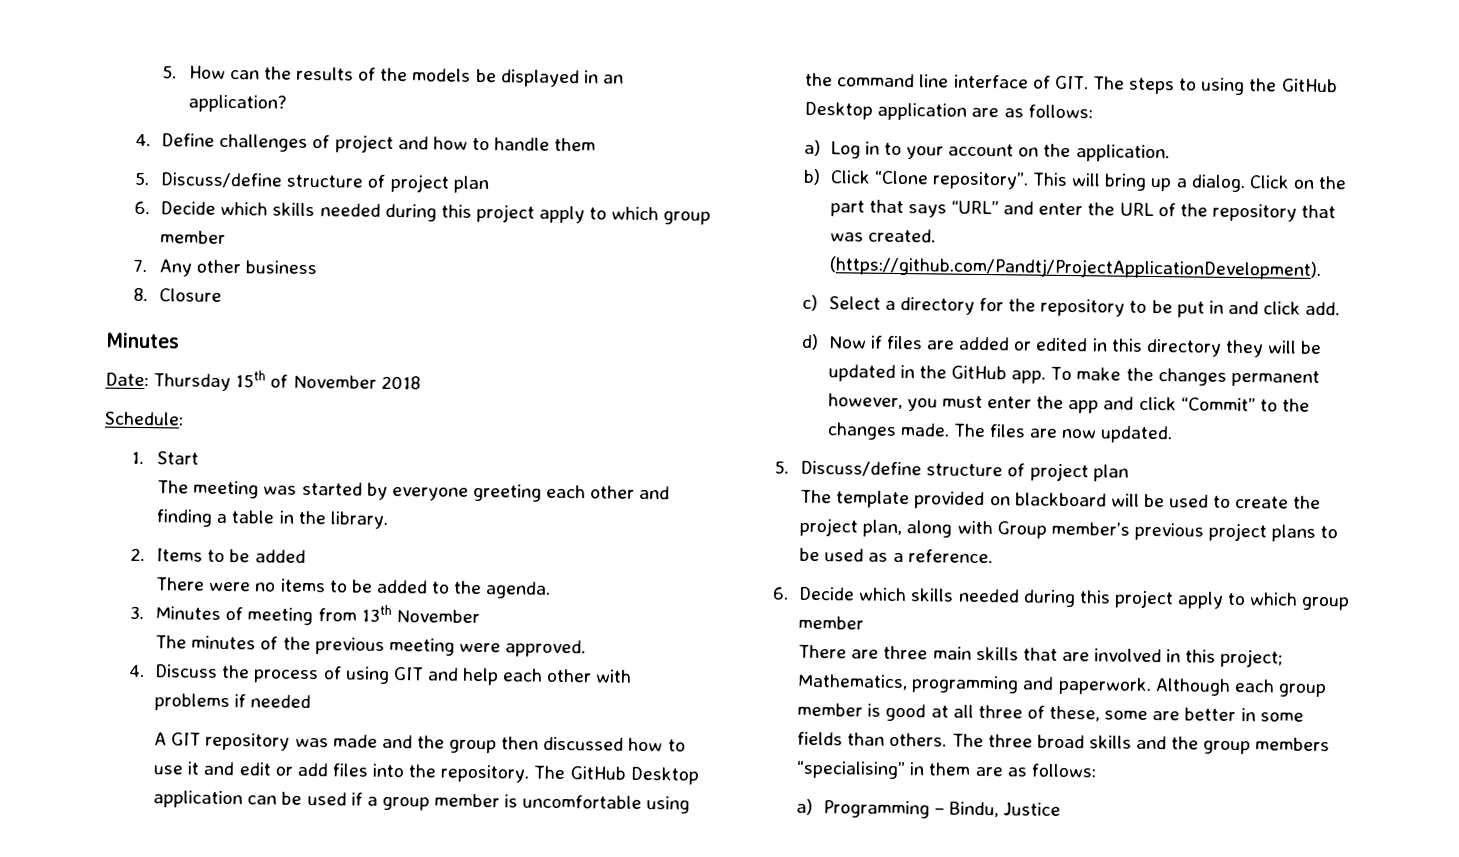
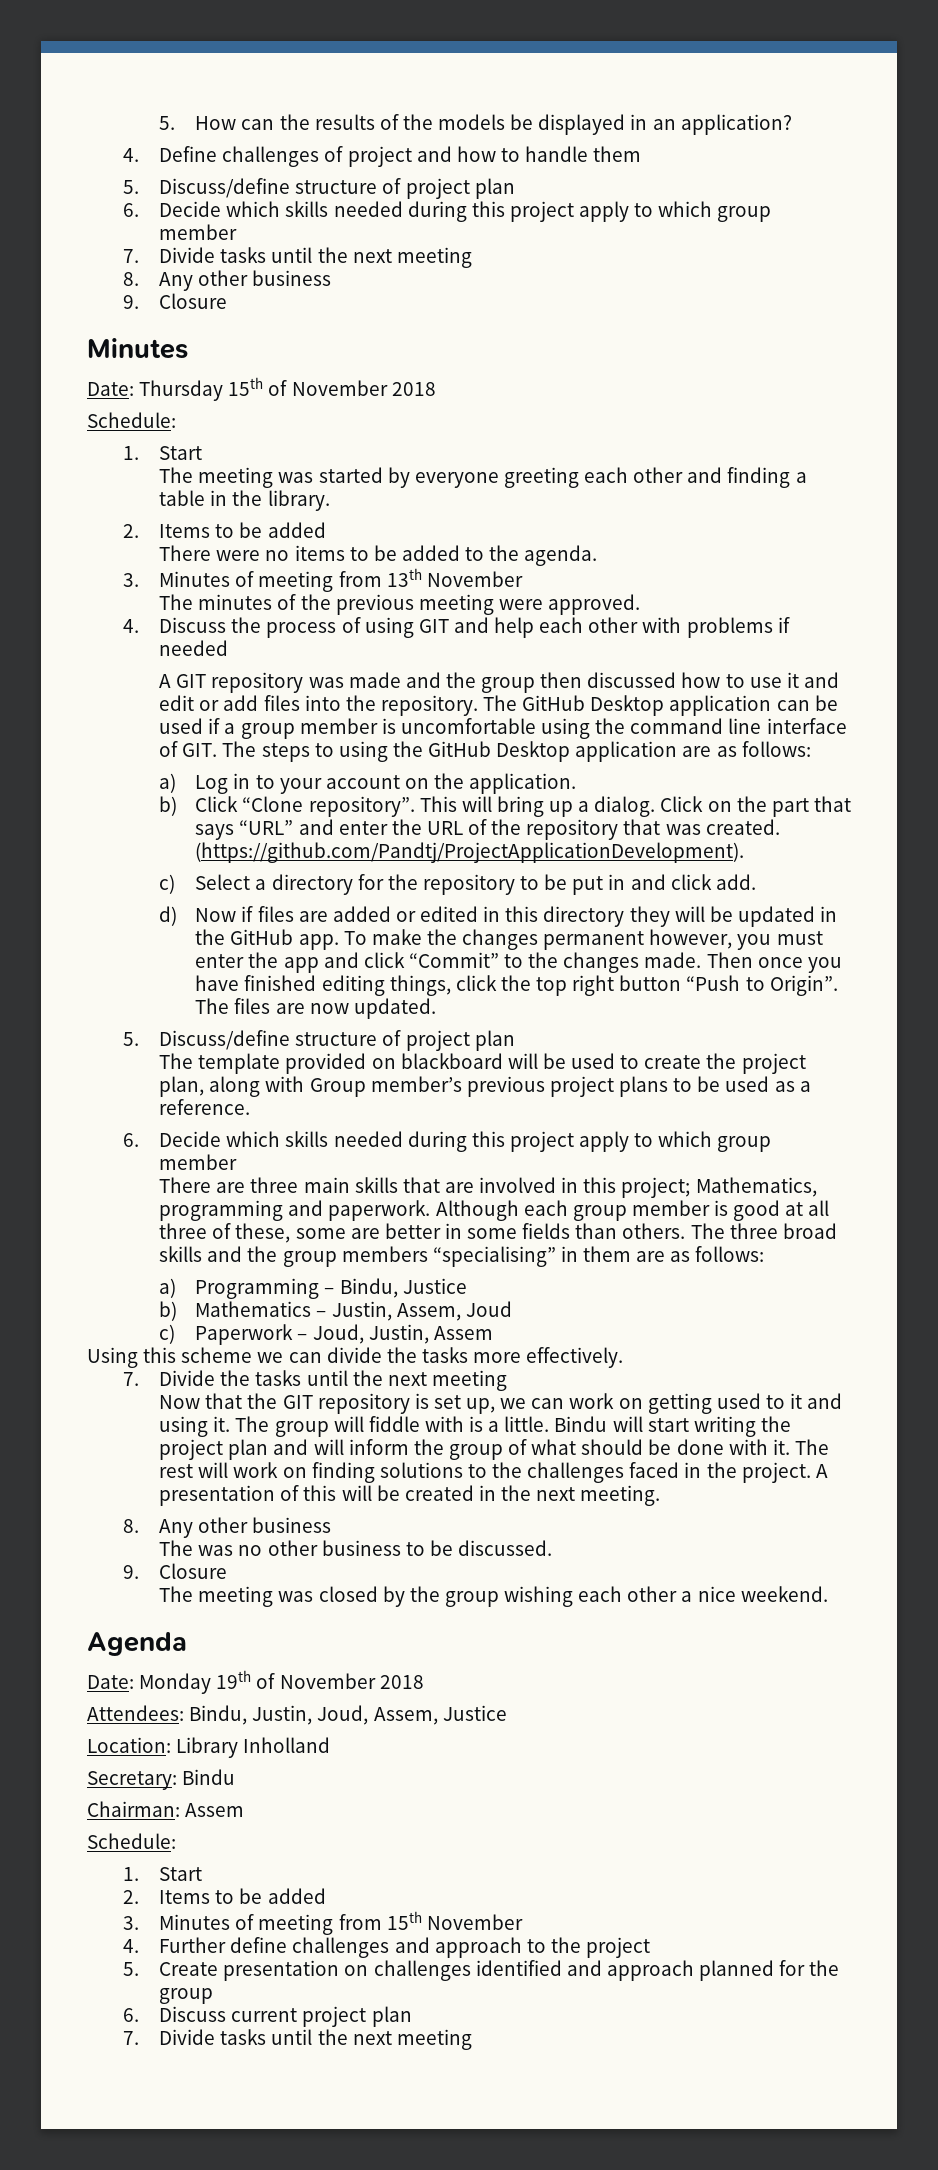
[159,259,318,277] [132,287,148,302] Any other business // 8. -> [159,247,472,268] [123,270,332,291] [123,295,140,309] Divide tasks until the next meeting // 8. Any other business // 9.
(950, 430) none -> [706,952,842,973] [195,975,838,996] Then once you have finished editing things, click the top right button “Push to Origin”.
(1062, 809) none -> [159,1301,512,1321] [159,1324,493,1345] [87,1347,624,1368] [123,1370,507,1391] [159,1393,843,1414] [159,1416,792,1437] [159,1439,830,1460] [159,1462,828,1483] [159,1485,661,1506] [123,1517,332,1538] [159,1540,553,1556] [123,1563,228,1579] [159,1586,828,1607] [87,1632,187,1656] [87,1670,424,1694] [87,1705,507,1725] [87,1737,331,1758] [87,1769,236,1790] [87,1801,245,1817] [87,1833,176,1849] [123,1867,203,1881] [123,1888,326,1904] [123,1911,523,1935] [123,1937,651,1958] [123,1960,840,1981] [159,1988,214,2004] [123,2006,412,2027] [123,2029,472,2050] // b) Mathematics – Justin, Assem, Joud // c) Paperwork – Joud, Justin, Assem // Using this scheme we can divide the tasks more effectively. // 7. Divide the tasks until the next meeting // Now that the GIT repository is set up, we can work on getting used to it and using it. The group will fiddle with is a little. Bindu will start writing the project plan and will inform the group of what should be done with it. The rest will work on finding solutions to the challenges faced in the project. A presentation of this will be created in the next meeting. // 8. Any other business // The was no other business to be discussed. // 9. Closure // The meeting was closed by the group wishing each other a nice weekend. // Agenda // Date: Monday 19th of November 2018 // Attendees: Bindu, Justin, Joud, Assem, Justice // Location: Library Inholland // Secretary: Bindu // Chairman: Assem // Schedule: // 1. Start // 2. Items to be added // 3. Minutes of meeting from 15th November // 4. Further define challenges and approach to the project // 5. Create presentation on challenges identified and approach planned for the group // 6. Discuss current project plan // 7. Divide tasks until the next meeting

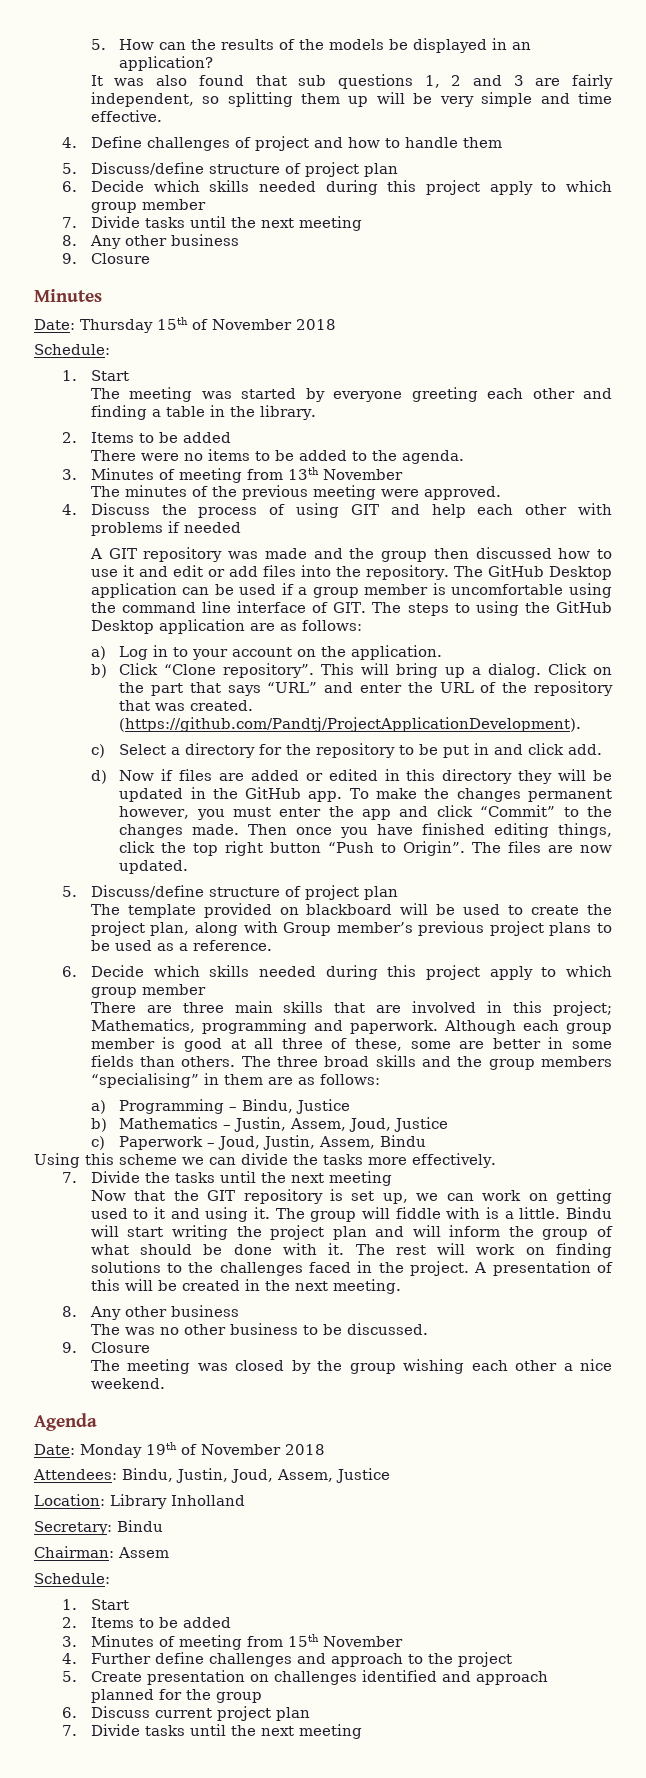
(792, 124) none -> [90,74,613,89] [90,92,612,107] [90,110,162,122] // It was also found that sub questions 1, 2 and 3 are fairly independent, so splitting them up will be very simple and time effective.
[465,1301,512,1317] Joud -> [349,1117,449,1132] Joud, Justice
[433,1326,493,1340] Assem -> [319,1135,427,1149] Assem, Bindu

